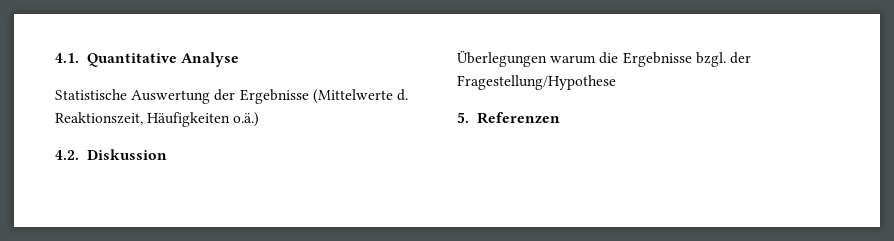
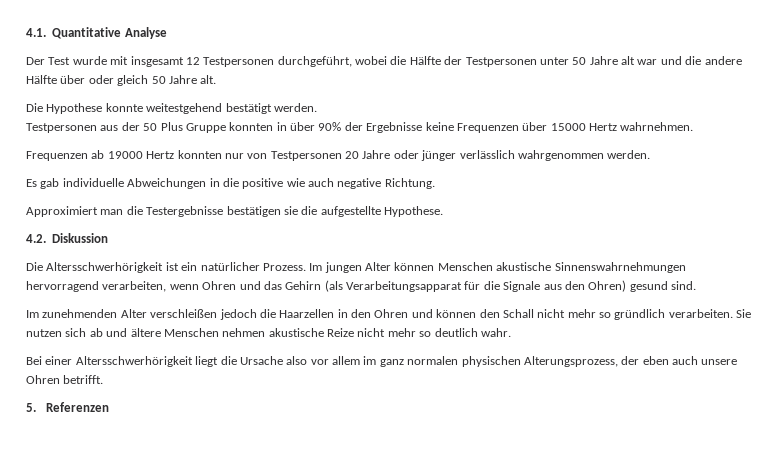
[55,89,408,104] [55,112,260,127] [55,149,167,160] [457,51,751,67] [457,75,616,90] Statistische Auswertung der Ergebnisse (Mittelwerte d. Reaktionszeit, Häufigkeiten o.ä.) // 4.2. Diskussion // Überlegungen warum die Ergebnisse bzgl. der Fragestellung/Hypothese -> [26,56,742,67] [26,75,217,86] [26,103,317,114] [26,122,694,133] [26,150,651,161] [26,178,435,189] [26,206,443,217] [26,233,109,243] [26,262,686,273] [26,280,696,292] [26,309,752,320] [26,328,511,337] [26,356,738,367] [26,375,104,384] Der Test wurde mit insgesamt 12 Testpersonen durchgeführt, wobei die Hälfte der Testpersonen unter 50 Jahre alt war und die andere Hälfte über oder gleich 50 Jahre alt. // Die Hypothese konnte weitestgehend bestätigt werden. // Testpersonen aus der 50 Plus Gruppe konnten in über 90% der Ergebnisse keine Frequenzen über 15000 Hertz wahrnehmen. // Frequenzen ab 19000 Hertz konnten nur von Testpersonen 20 Jahre oder jünger verlässlich wahrgenommen werden. // Es gab individuelle Abweichungen in die positive wie auch negative Richtung. // Approximiert man die Testergebnisse bestätigen sie die aufgestellte Hypothese. // 4.2. Diskussion // Die Altersschwerhörigkeit ist ein natürlicher Prozess. Im jungen Alter können Menschen akustische Sinnenswahrnehmungen hervorragend verarbeiten, wenn Ohren und das Gehirn (als Verarbeitungsapparat für die Signale aus den Ohren) gesund sind. // Im zunehmenden Alter verschleißen jedoch die Haarzellen in den Ohren und können den Schall nicht mehr so gründlich verarbeiten. Sie nutzen sich ab und ältere Menschen nehmen akustische Reize nicht mehr so deutlich wahr. // Bei einer Altersschwerhörigkeit liegt die Ursache also vor allem im ganz normalen physischen Alterungsprozess, der eben auch unsere Ohren betrifft.

